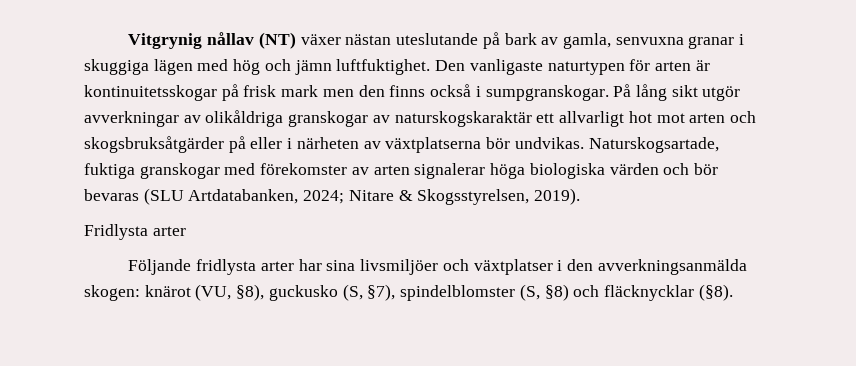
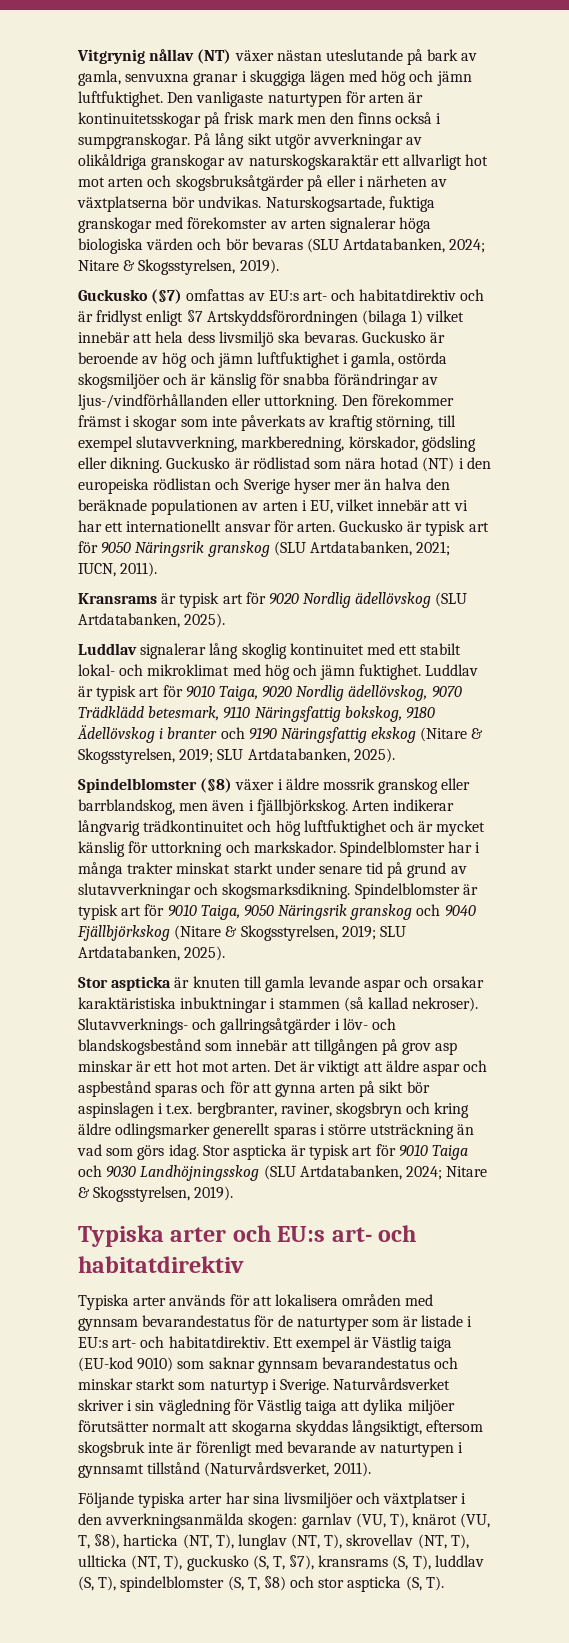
[84,224,186,240] Fridlysta arter -> [78,289,485,304] [78,310,465,326] [78,331,446,347] [78,352,448,368] [78,373,439,389] [78,394,454,410] [78,415,456,431] [78,436,476,452] [78,457,491,473] [78,478,451,494] [78,499,468,515] [78,520,489,536] [78,541,451,557] [78,562,158,577] [78,592,468,608] [78,613,226,628] [78,643,462,659] [78,664,479,680] [78,685,462,701] [78,706,435,722] [77,725,484,743] [78,748,395,764] [78,778,471,794] [78,799,455,815] [78,820,486,836] [78,841,481,857] [78,862,467,878] [78,883,478,899] [78,904,476,920] [77,925,406,941] [78,946,226,961] [78,976,484,992] [78,997,479,1013] [78,1018,396,1034] [78,1039,458,1055] [78,1060,488,1076] [78,1081,430,1097] [78,1102,470,1118] [78,1123,475,1139] [77,1144,469,1160] [78,1165,488,1181] [78,1186,234,1202] [78,1225,417,1247] [78,1256,244,1273] [78,1294,434,1310] [78,1315,473,1331] [78,1336,453,1352] [78,1357,459,1373] [78,1378,451,1394] [78,1399,455,1415] [78,1420,484,1436] [78,1441,464,1457] [78,1462,371,1478] Guckusko (§7) omfattas av EU:s art- och habitatdirektiv och är fridlyst enligt §7 Artskyddsförordningen (bilaga 1) vilket innebär att hela dess livsmiljö ska bevaras. Guckusko är beroende av hög och jämn luftfuktighet i gamla, ostörda skogsmiljöer och är känslig för snabba förändringar av ljus-/vindförhållanden eller uttorkning. Den förekommer främst i skogar som inte påverkats av kraftig störning, till exempel slutavverkning, markberedning, körskador, gödsling eller dikning. Guckusko är rödlistad som nära hotad (NT) i den europeiska rödlistan och Sverige hyser mer än halva den beräknade populationen av arten i EU, vilket innebär att vi har ett internationellt ansvar för arten. Guckusko är typisk art för 9050 Näringsrik granskog (SLU Artdatabanken, 2021; IUCN, 2011). // Kransrams är typisk art för 9020 Nordlig ädellövskog (SLU Artdatabanken, 2025). // Luddlav signalerar lång skoglig kontinuitet med ett stabilt lokal- och mikroklimat med hög och jämn fuktighet. Luddlav är typisk art för 9010 Taiga, 9020 Nordlig ädellövskog, 9070 Trädklädd betesmark, 9110 Näringsfattig bokskog, 9180 Ädellövskog i branter och 9190 Näringsfattig ekskog (Nitare & Skogsstyrelsen, 2019; SLU Artdatabanken, 2025). // Spindelblomster (§8) växer i äldre mossrik granskog eller barrblandskog, men även i fjällbjörkskog. Arten indikerar långvarig trädkontinuitet och hög luftfuktighet och är mycket känslig för uttorkning och markskador. Spindelblomster har i många trakter minskat starkt under senare tid på grund av slutavverkningar och skogsmarksdikning. Spindelblomster är typisk art för 9010 Taiga, 9050 Näringsrik granskog och 9040 Fjällbjörkskog (Nitare & Skogsstyrelsen, 2019; SLU Artdatabanken, 2025). // Stor aspticka är knuten till gamla levande aspar och orsakar karaktäristiska inbuktningar i stammen (så kallad nekroser). Slutavverknings- och gallringsåtgärder i löv- och blandskogsbestånd som innebär att tillgången på grov asp minskar är ett hot mot arten. Det är viktigt att äldre aspar och aspbestånd sparas och för att gynna arten på sikt bör aspinslagen i t.ex. bergbranter, raviner, skogsbryn och kring äldre odlingsmarker generellt sparas i större utsträckning än vad som görs idag. Stor aspticka är typisk art för 9010 Taiga och 9030 Landhöjningsskog (SLU Artdatabanken, 2024; Nitare & Skogsstyrelsen, 2019). // Typiska arter och EU:s art- och habitatdirektiv // Typiska arter används för att lokalisera områden med gynnsam bevarandestatus för de naturtyper som är listade i EU:s art- och habitatdirektiv. Ett exempel är Västlig taiga (EU-kod 9010) som saknar gynnsam bevarandestatus och minskar starkt som naturtyp i Sverige. Naturvårdsverket skriver i sin vägledning för Västlig taiga att dylika miljöer förutsätter normalt att skogarna skyddas långsiktigt, eftersom skogsbruk inte är förenligt med bevarande av naturtypen i gynnsamt tillstånd (Naturvårdsverket, 2011).
[196,259,257,275] fridlysta -> [138,1492,186,1508] typiska
[144,284,396,301] knärot (VU, §8), guckusko (S, §7), -> [301,1513,491,1529] [78,1534,469,1550] [78,1555,484,1571] [78,1576,117,1591] garnlav (VU, T), knärot (VU, T, §8), harticka (NT, T), lunglav (NT, T), skrovellav (NT, T), ullticka (NT, T), guckusko (S, T, §7), kransrams (S, T), luddlav (S, T),
(540, 292) none -> [247,1577,260,1591] T,
[603,284,733,301] fläcknycklar (§8). -> [318,1576,444,1592] stor aspticka (S, T).

